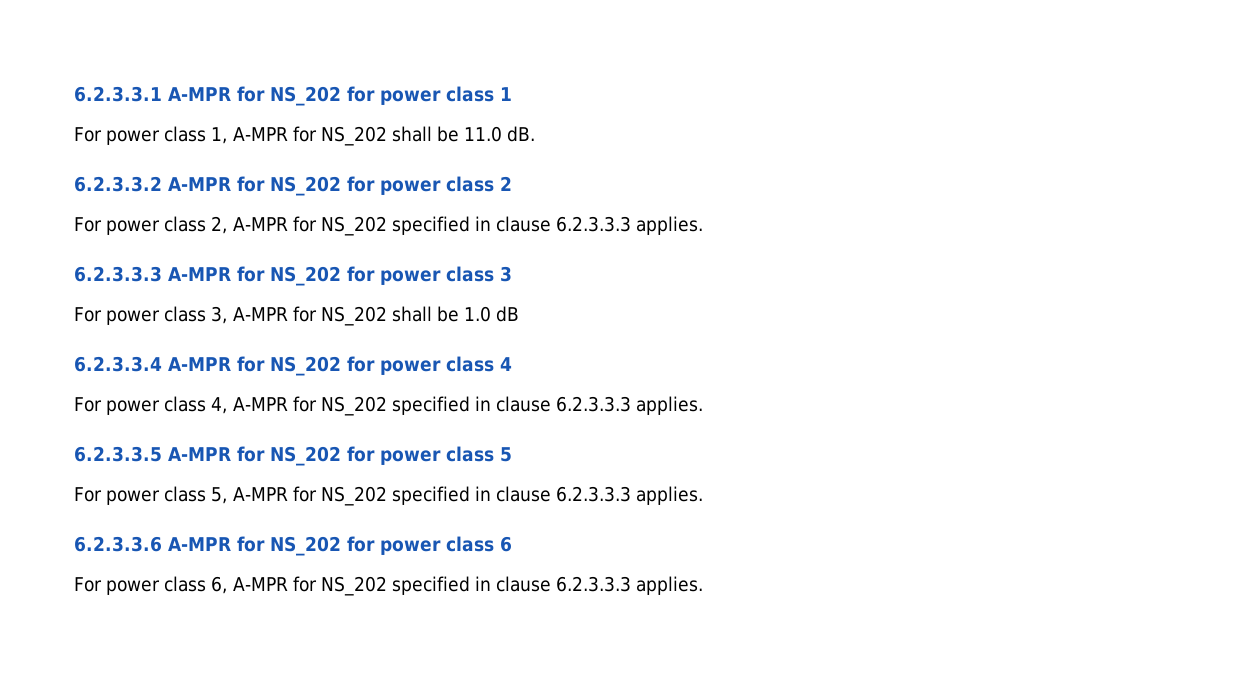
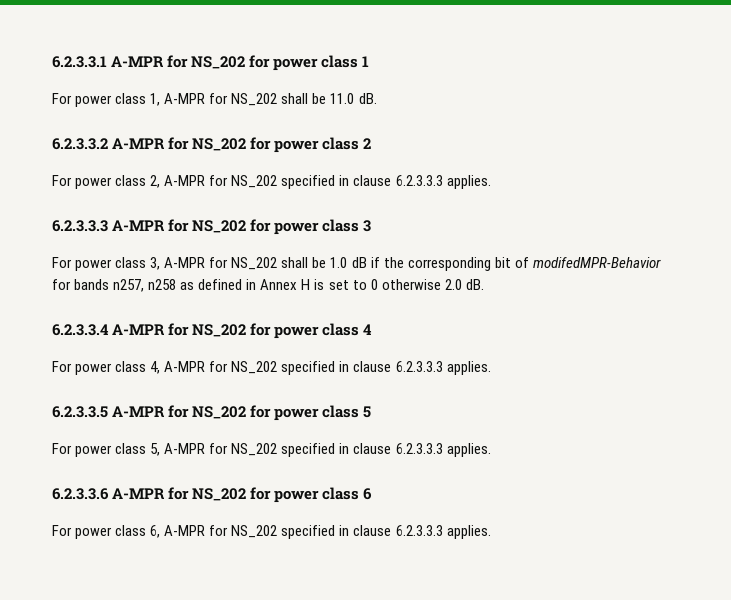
(520, 314) none -> [370,257,661,271] [52,279,484,292] if the corresponding bit of modifedMPR-Behavior for bands n257, n258 as defined in Annex H is set to 0 otherwise 2.0 dB.

